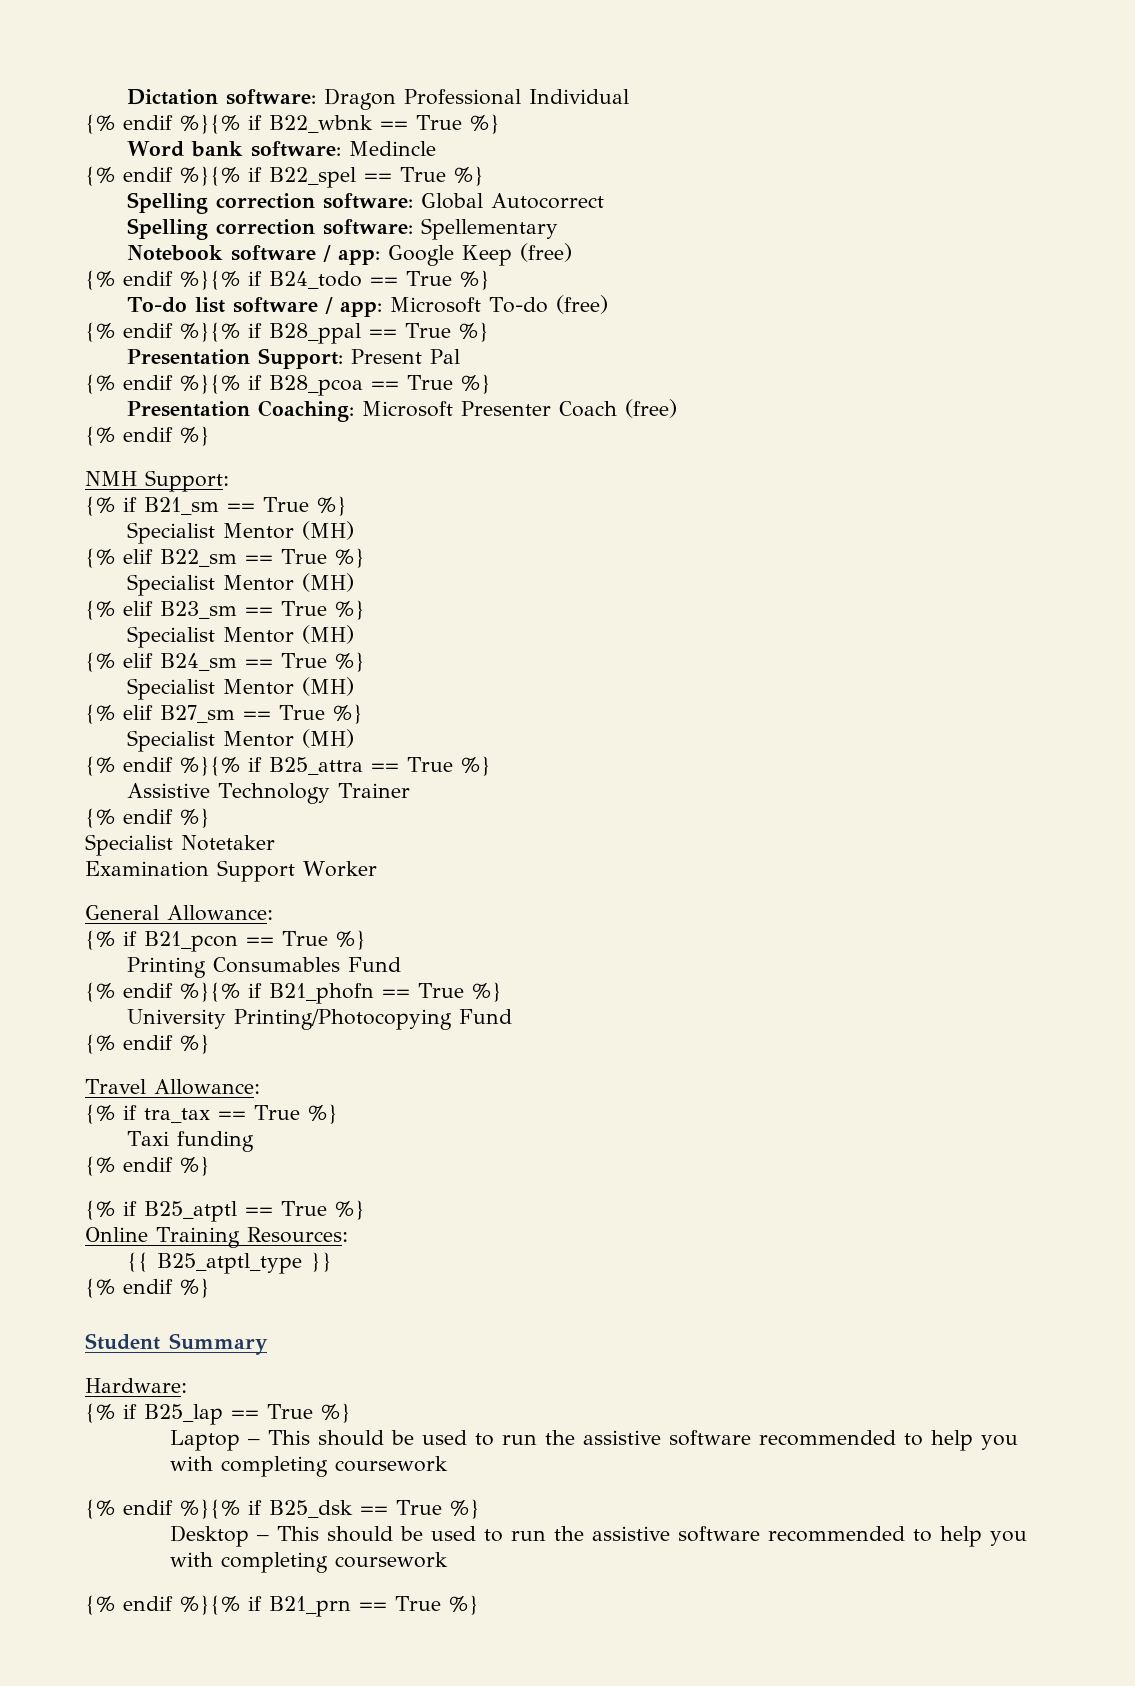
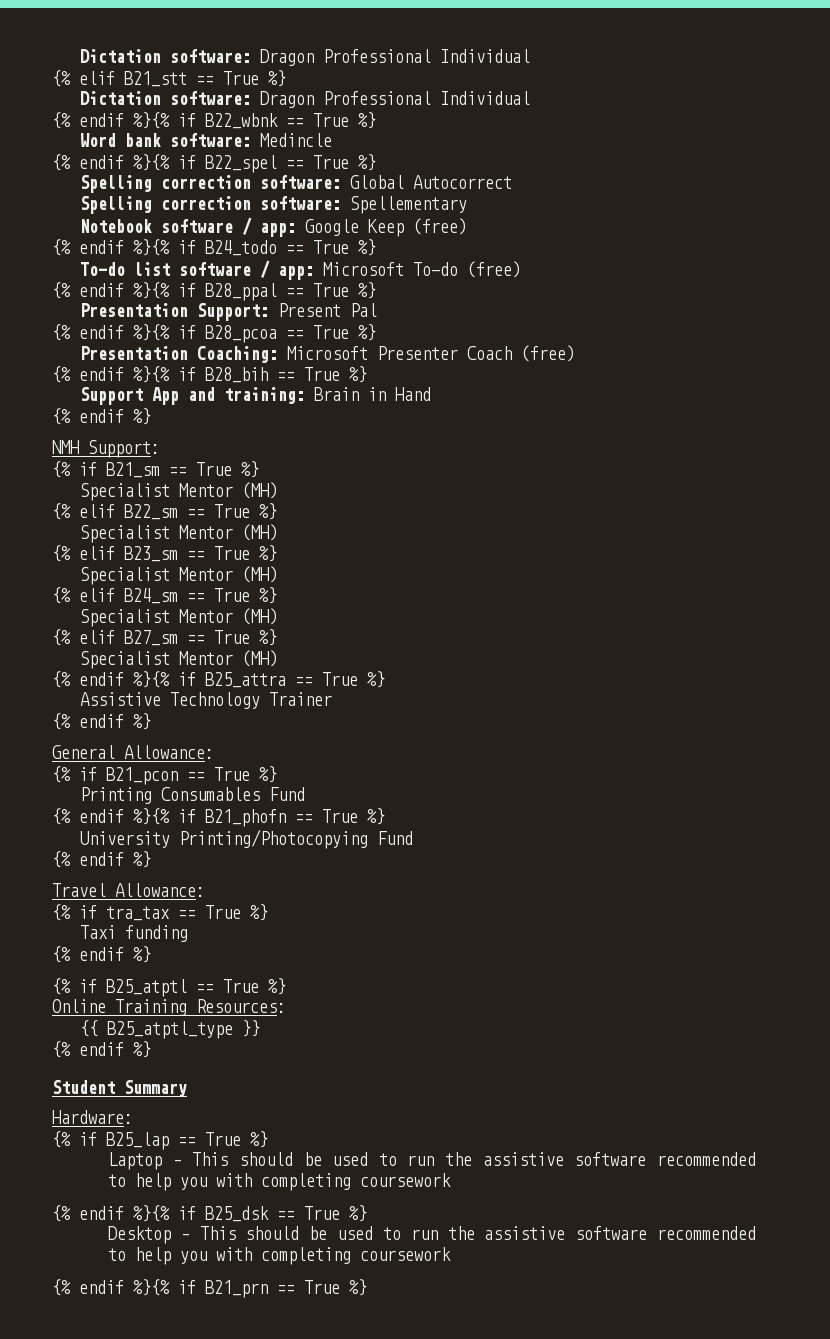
[127,88,630,110] Dictation software: Dragon Professional Individual -> [79,49,530,66] [52,70,286,87] [79,91,530,108] Dictation software: Dragon Professional Individual // {% elif B21_stt == True %} // Dictation software: Dragon Professional Individual
(678, 408) none -> [52,366,367,383] [79,387,431,405] // {% endif %}{% if B28_bih == True %} // Support App and training: Brain in Hand
[85,834,275,856] [85,860,377,882] // Specialist Notetaker // Examination Support Worker -> (151, 721) none

